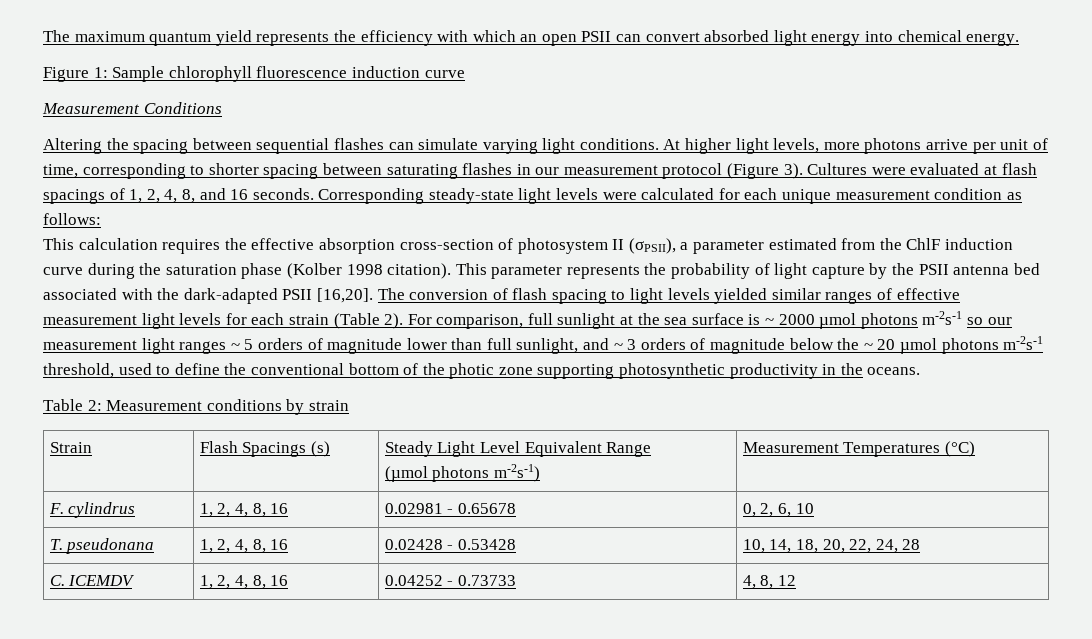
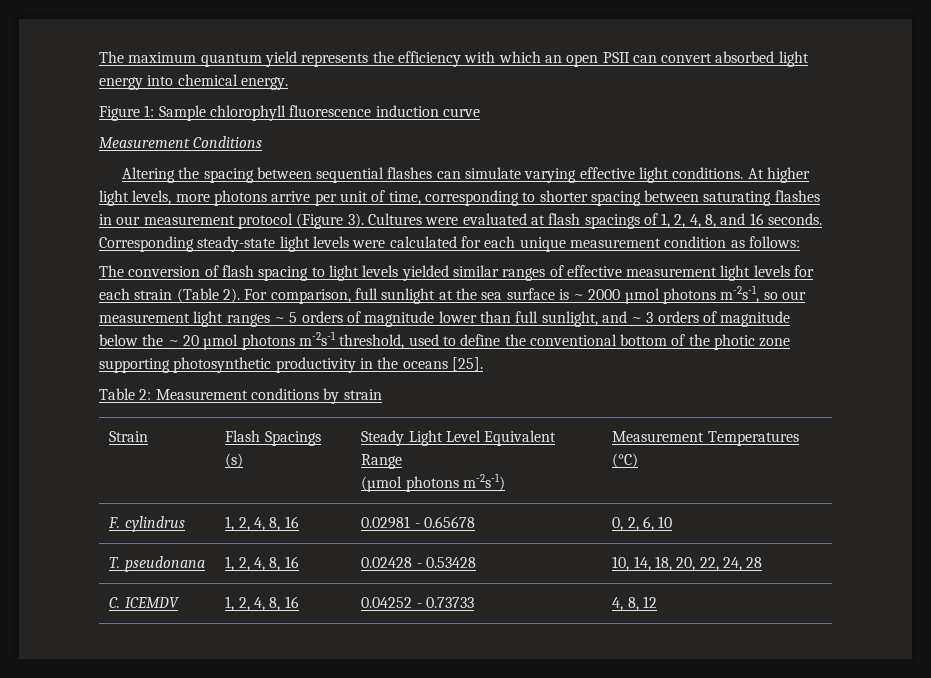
(538, 146) none -> [579,167,635,179] effective
[43,238,1014,254] [43,263,1040,279] [43,288,373,304] This calculation requires the effective absorption cross-section of photosystem II (σPSII), a parameter estimated from the ChlF induction curve during the saturation phase (Kolber 1998 citation). This parameter represents the probability of light capture by the PSII antenna bed associated with the dark-adapted PSII [16,20]. -> (800, 242) none
[922,311,963,325] m-2s-1 -> [720,285,760,303] m-2s-1,
[867,367,921,375] oceans. -> [402,357,483,371] oceans [25].

